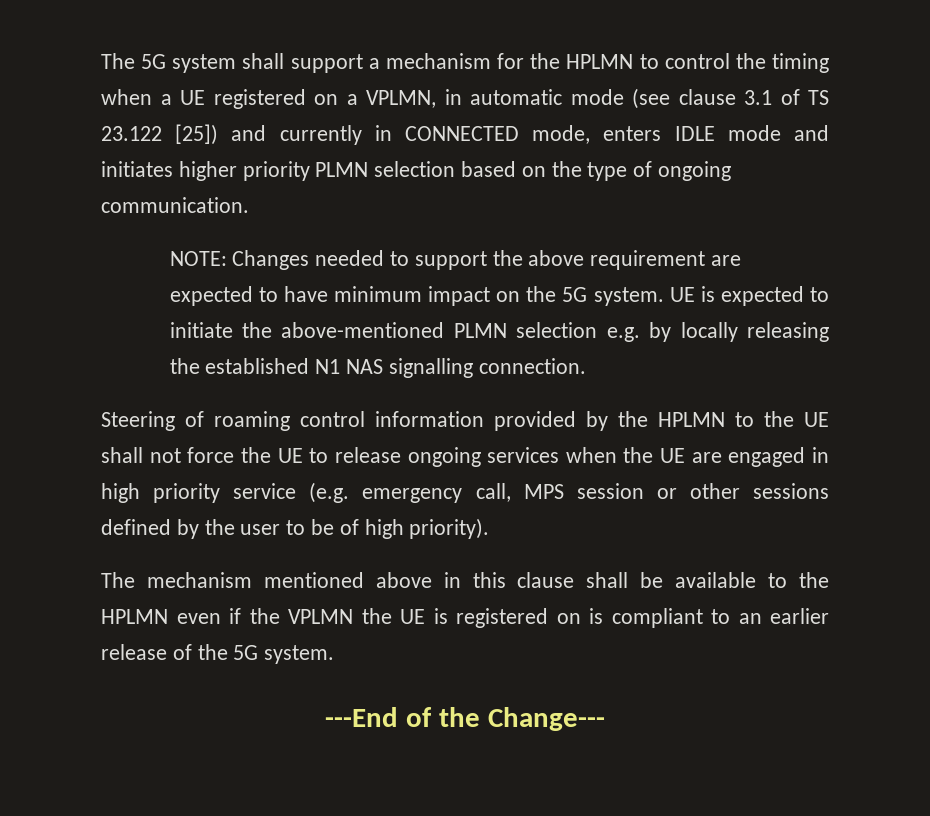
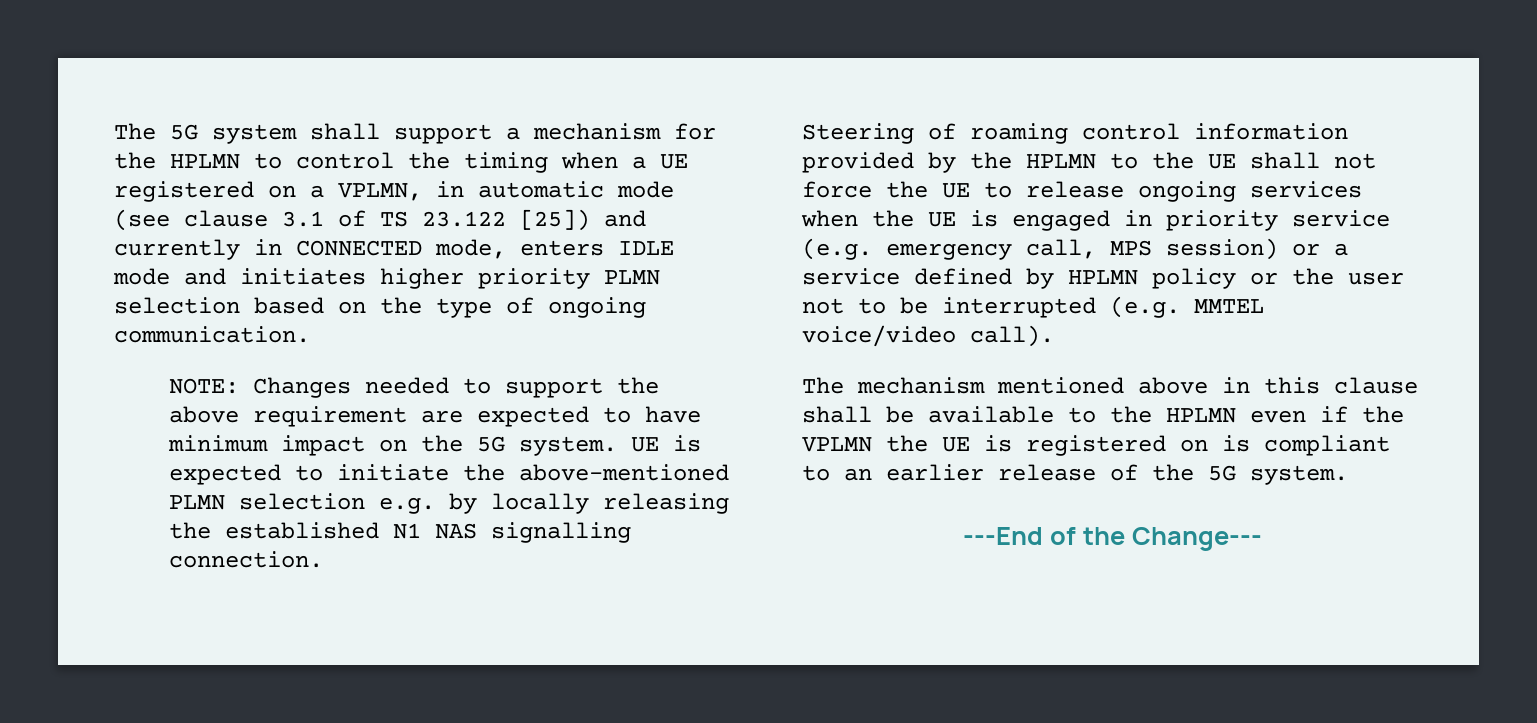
[691,452,722,463] are -> [970,210,998,227] is
[101,483,140,503] high -> (1152, 218) none
[576,483,830,499] [101,519,199,539] session or other sessions defined by -> [1166,238,1348,260] [802,268,1278,289] session) or a service defined by HPLMN policy or
(281, 529) none -> [802,298,844,314] not
[339,518,490,539] of high priority). -> [942,296,1264,318] [802,325,1054,347] interrupted (e.g. MMTEL voice/video call).

